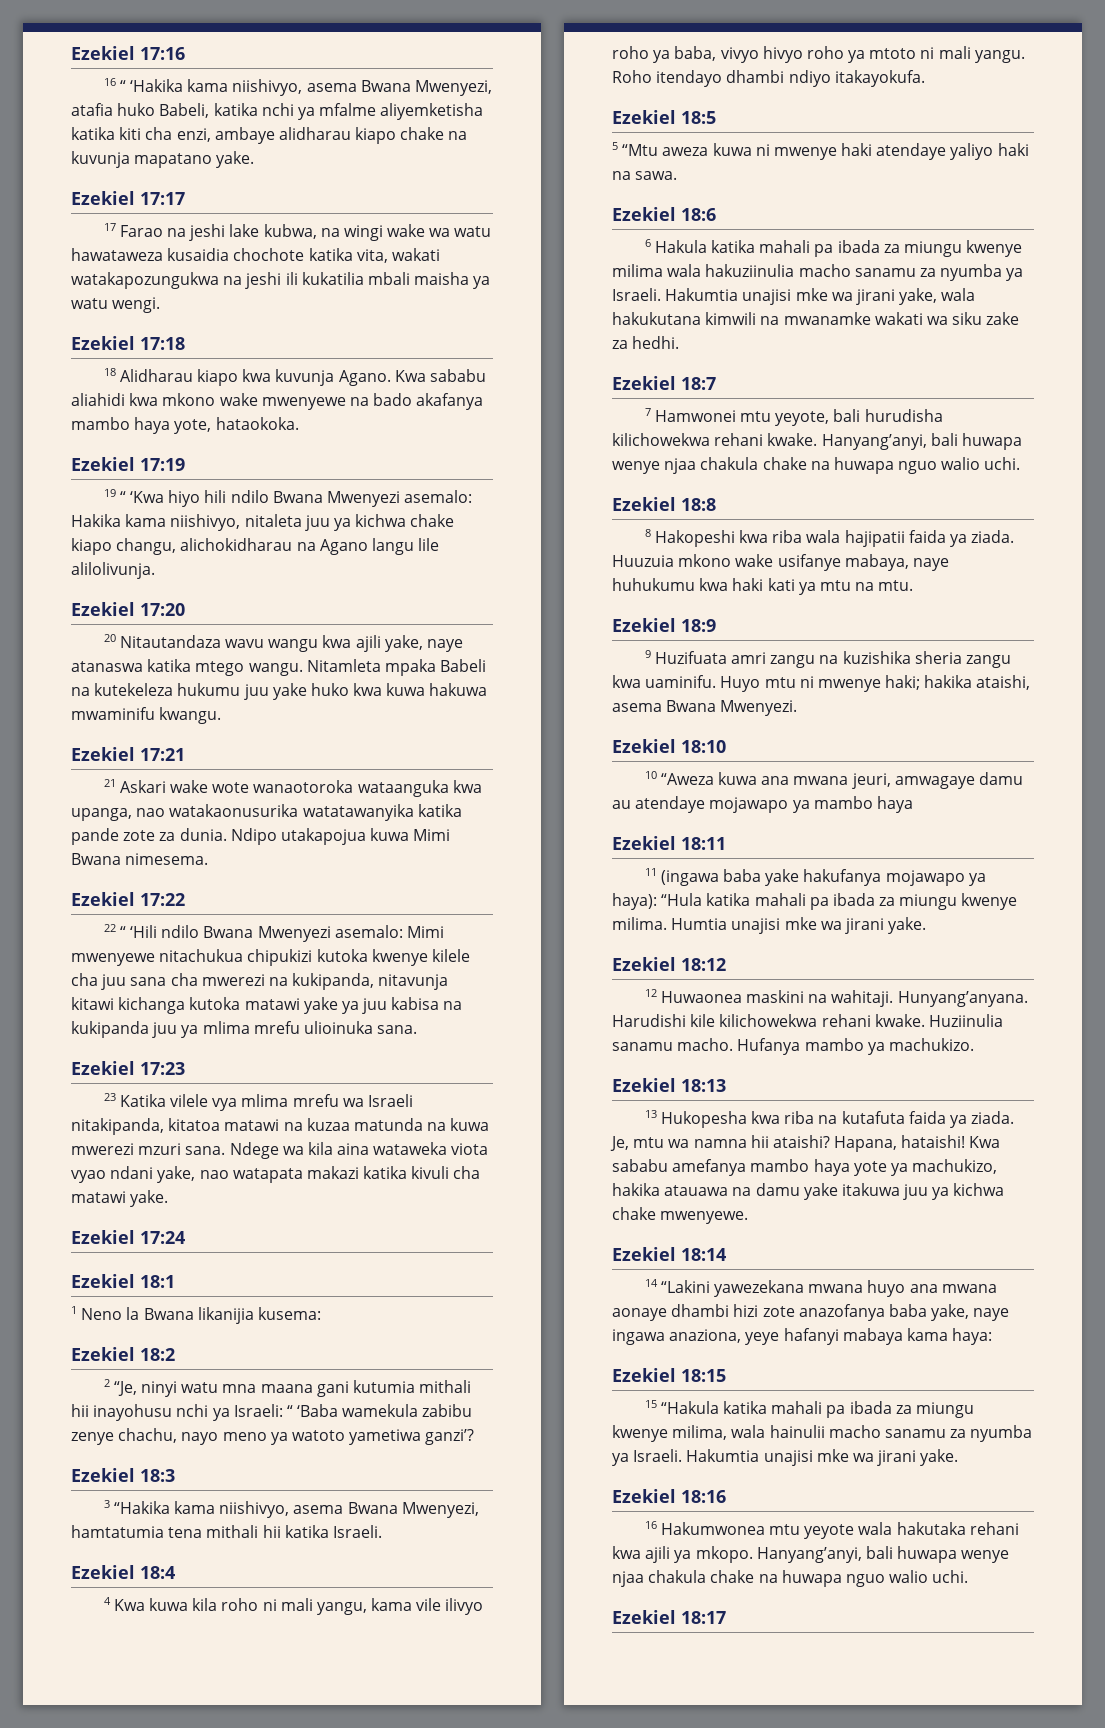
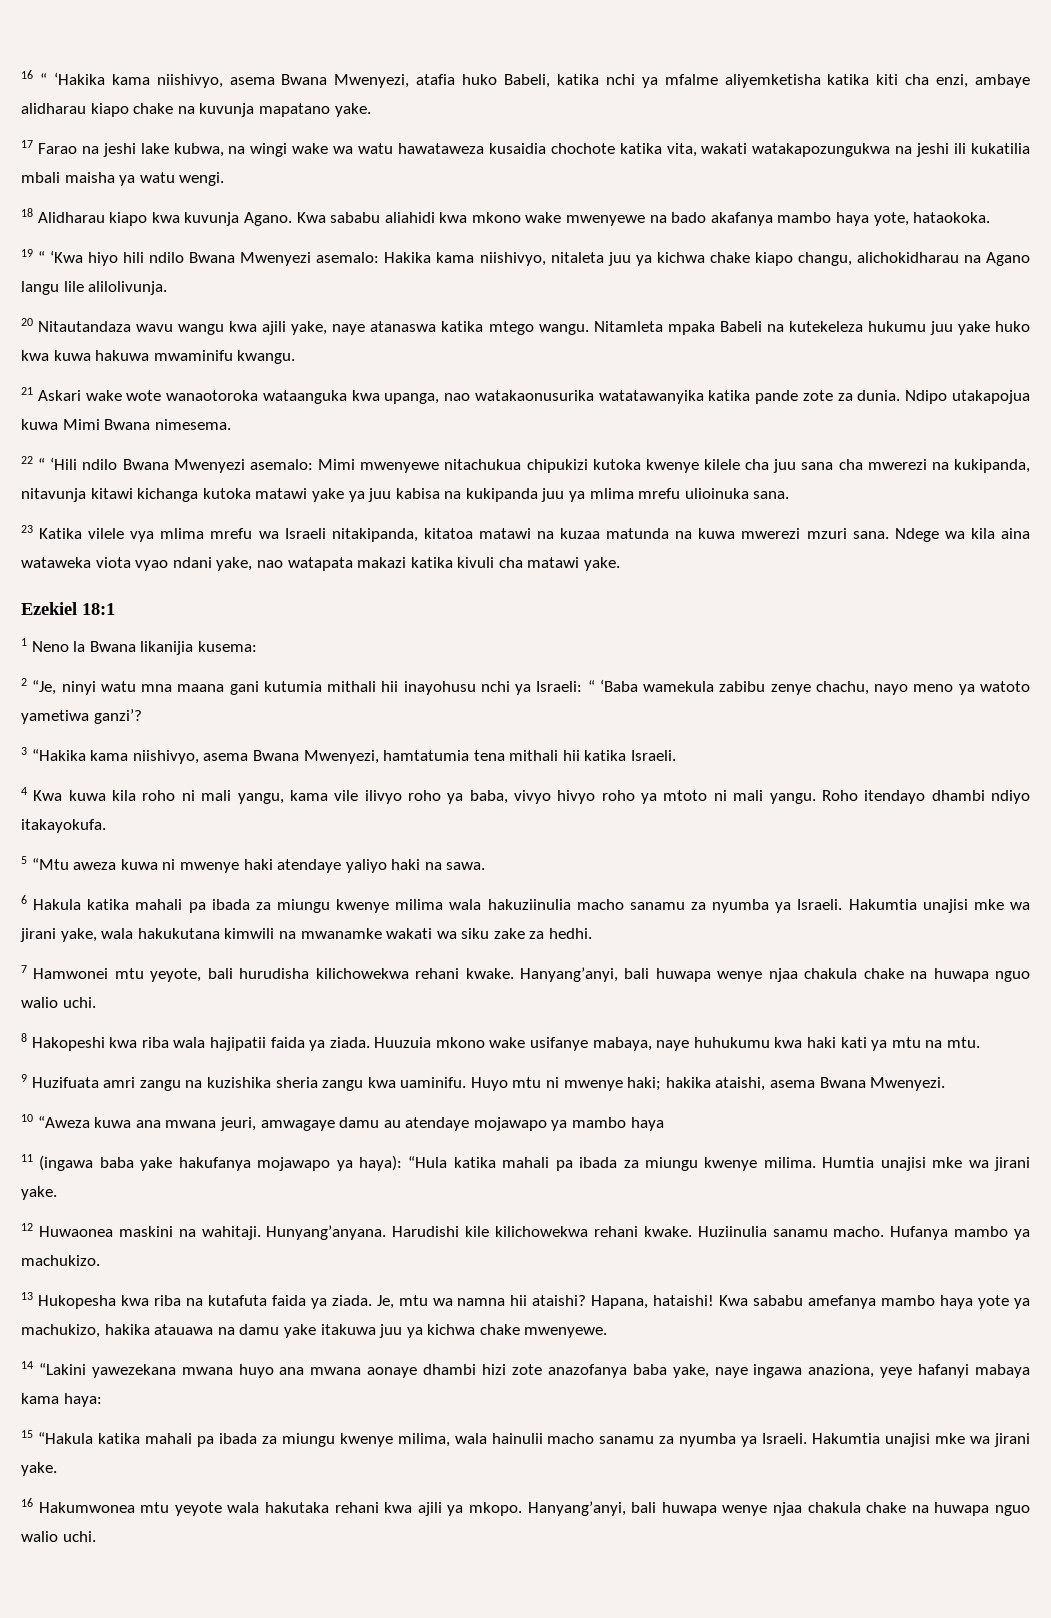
[71,46,185,60] Ezekiel 17:16 // -> (21, 74) none
[71,191,185,205] // Ezekiel 17:17 -> (371, 110) none
[71,336,185,350] // Ezekiel 17:18 -> (225, 179) none
[71,457,185,471] // Ezekiel 17:19 -> (991, 217) none
[71,602,185,616] // Ezekiel 17:20 -> (168, 288) none
[71,747,185,761] // Ezekiel 17:21 -> (296, 357) none
[71,892,185,906] // Ezekiel 17:22 -> (231, 424) none
[71,1061,185,1075] // Ezekiel 17:23 -> (790, 495) none
[71,1230,185,1244] // Ezekiel 17:24 -> (621, 564) none
[71,1347,175,1361] // Ezekiel 18:2 -> (257, 646) none
[71,1468,175,1482] // Ezekiel 18:3 -> (142, 716) none
[71,1565,175,1579] // Ezekiel 18:4 -> (677, 755) none
[612,110,716,124] // Ezekiel 18:5 -> (106, 826) none
[612,207,716,221] // Ezekiel 18:6 -> (486, 866) none
[612,376,716,390] // Ezekiel 18:7 -> (593, 933) none
[612,497,716,511] // Ezekiel 18:8 -> (96, 1002) none
[612,618,716,632] // Ezekiel 18:9 -> (980, 1042) none
[612,739,726,753] // Ezekiel 18:10 -> (946, 1084) none
[612,836,726,850] // Ezekiel 18:11 -> (664, 1124) none
[612,957,726,971] // Ezekiel 18:12 -> (57, 1193) none
[612,1078,726,1092] // Ezekiel 18:13 -> (100, 1260) none
[612,1247,726,1261] // Ezekiel 18:14 -> (608, 1332) none
[612,1368,726,1382] // Ezekiel 18:15 -> (102, 1400) none
[612,1489,726,1503] // Ezekiel 18:16 -> (57, 1469) none
[612,1610,726,1624] // Ezekiel 18:17 -> (96, 1536) none

